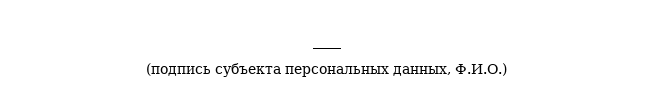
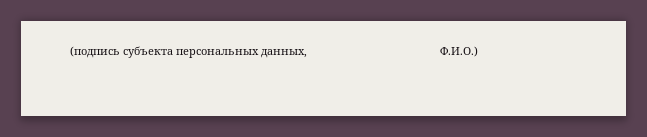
[312,46,341,49] ____ // -> (69, 52) none

